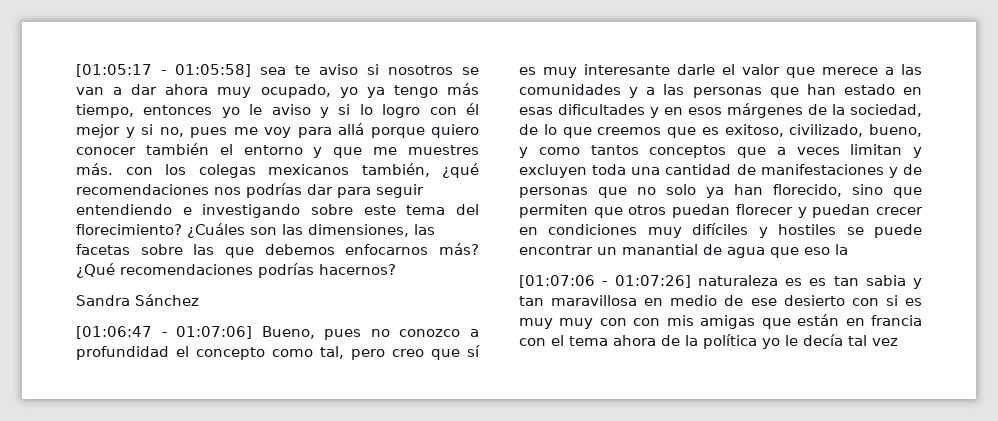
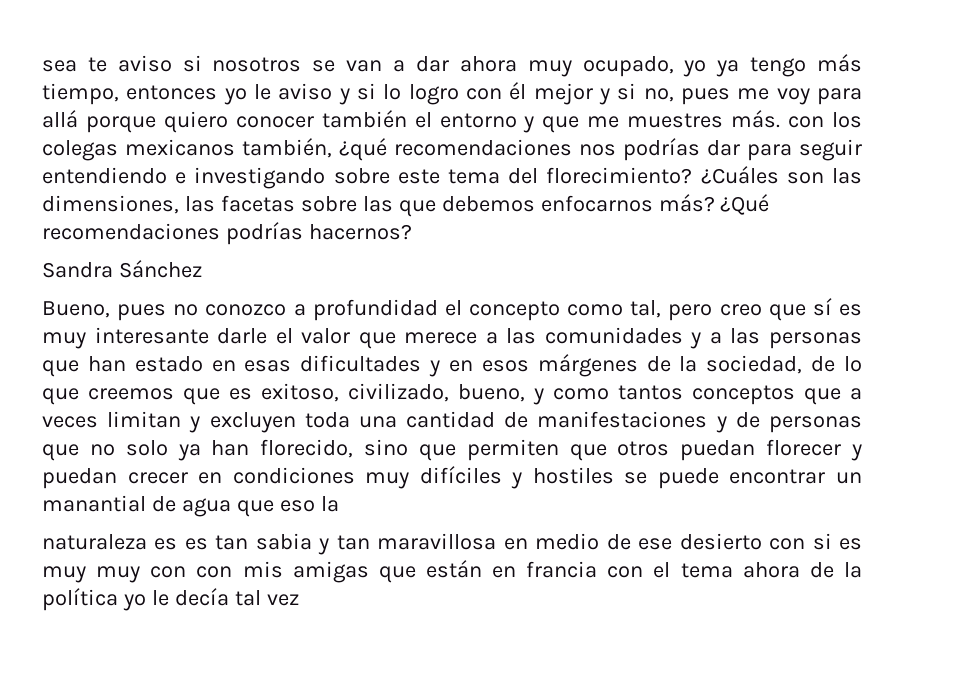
[76,64,251,77] [01:05:17 - 01:05:58] -> (42, 66) none
[76,326,253,339] [01:06:47 - 01:07:06] -> (202, 269) none
[519,275,691,288] [01:07:06 - 01:07:26] -> (339, 504) none

